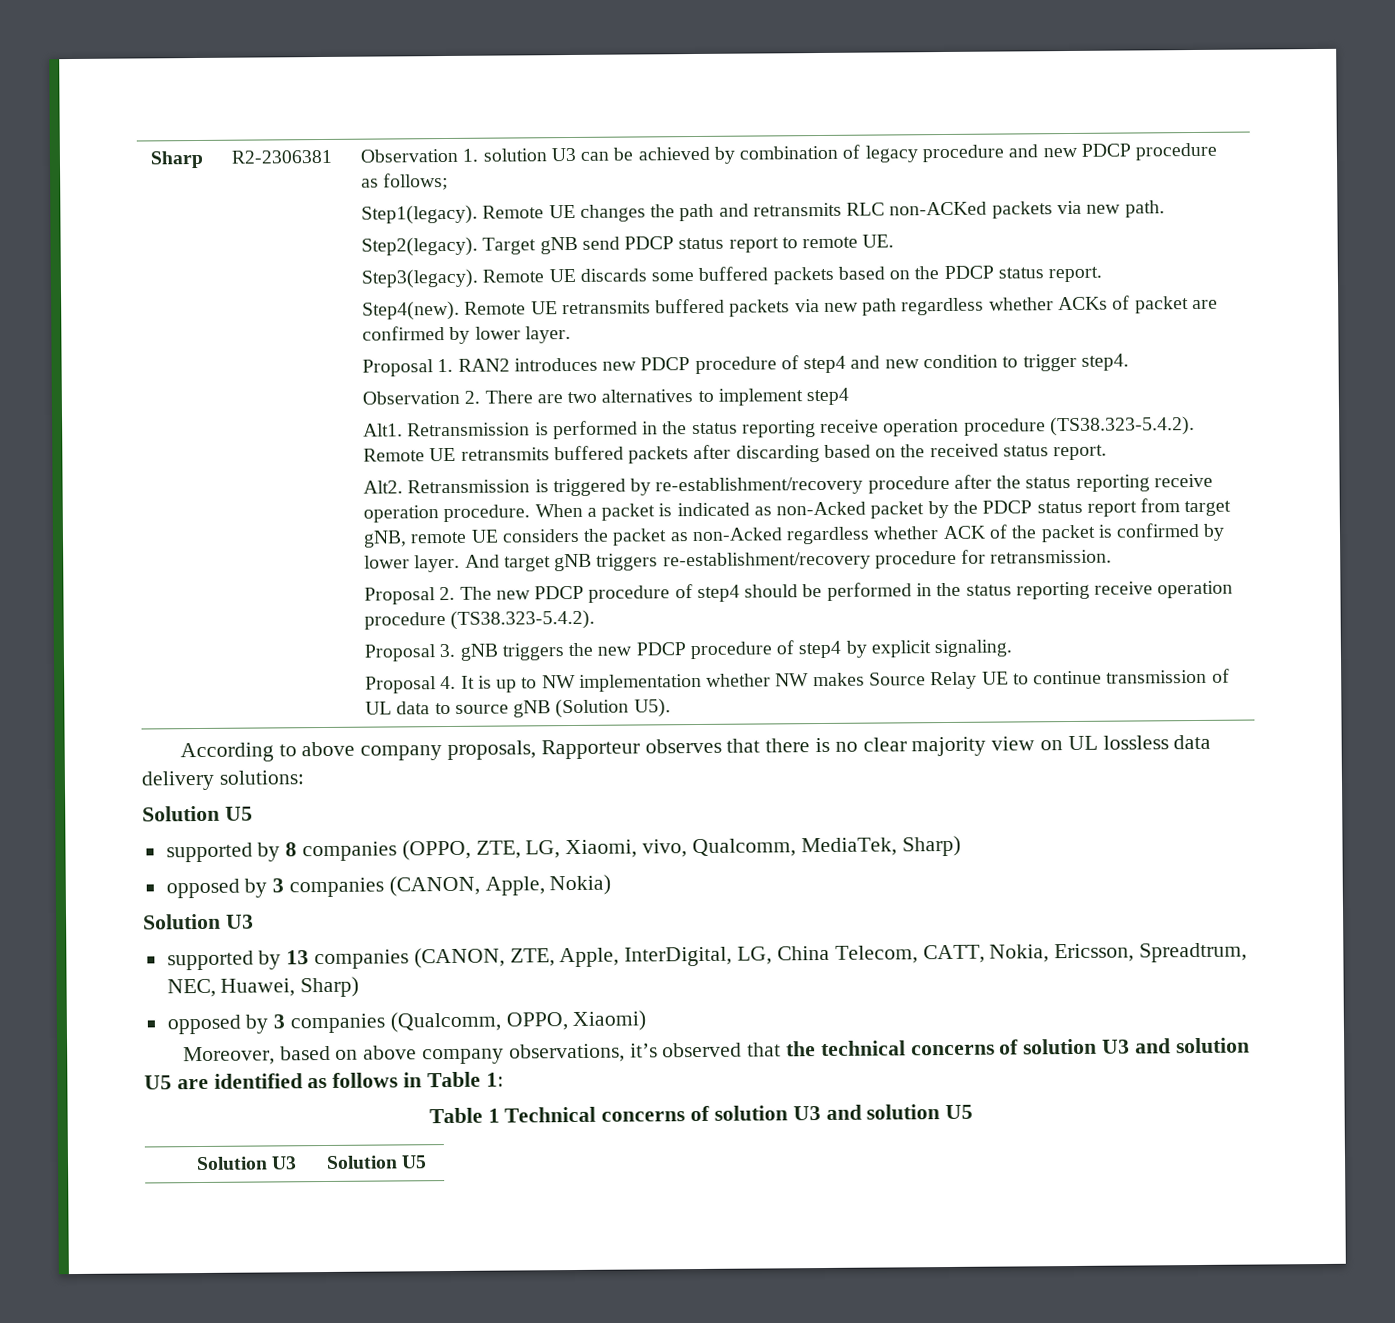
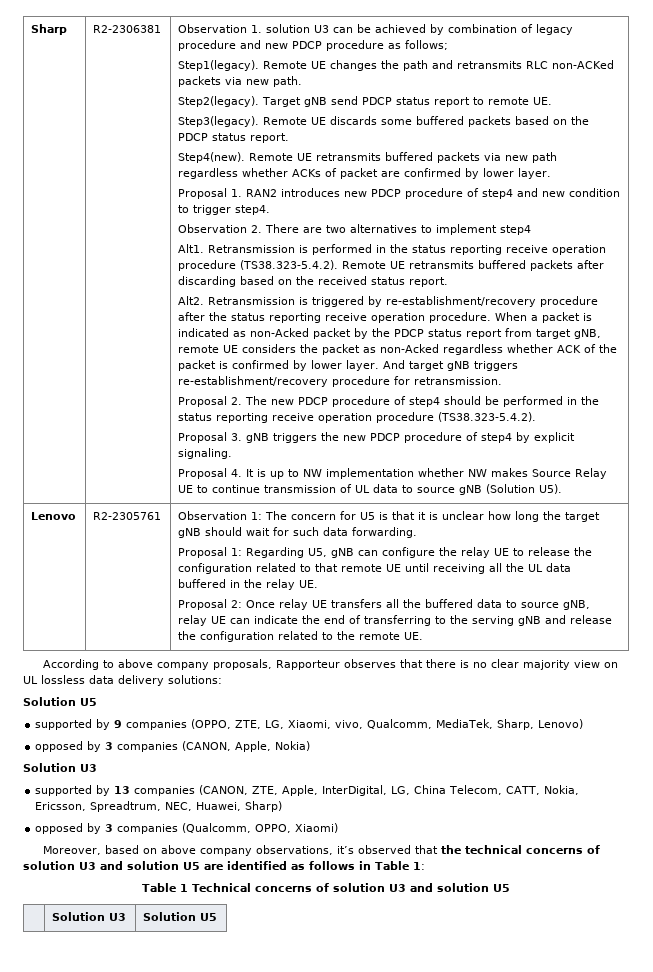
(671, 708) none -> [31,512,77,520] [93,512,162,520] [178,511,601,522] [178,527,418,538] [178,547,593,558] [178,563,572,574] [178,579,319,590] [178,599,591,610] [178,615,613,626] [178,631,424,642] // Lenovo | R2-2305761 | Observation 1: The concern for U5 is that it is unclear how long the target gNB should wait for such data forwarding. // Proposal 1: Regarding U5, gNB can configure the relay UE to release the configuration related to that remote UE until receiving all the UL data buffered in the relay UE. // Proposal 2: Once relay UE transfers all the buffered data to source gNB, relay UE can indicate the end of transferring to the serving gNB and release the configuration related to the remote UE.
[285,842,298,857] 8 -> [114,720,123,728] 9
[901,835,961,857] Sharp) -> [497,719,584,730] Sharp, Lenovo)

